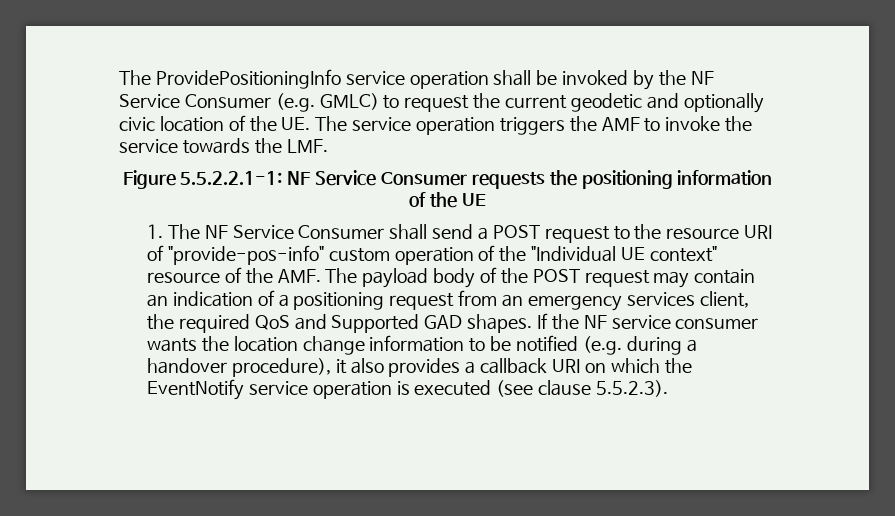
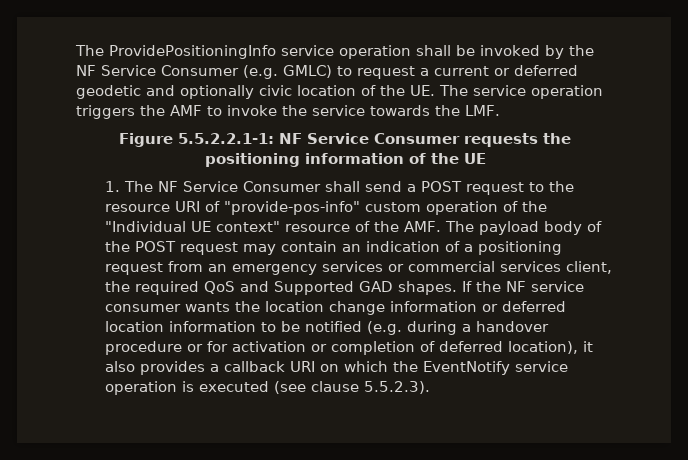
[473,93,568,109] the current -> [420,65,578,76] a current or deferred
(695, 299) none -> [387,261,561,272] or commercial services
(465, 343) none -> [481,301,566,312] [104,321,256,332] or deferred location information
[231,358,331,377] procedure), -> [104,341,578,355] procedure or for activation or completion of deferred location),

